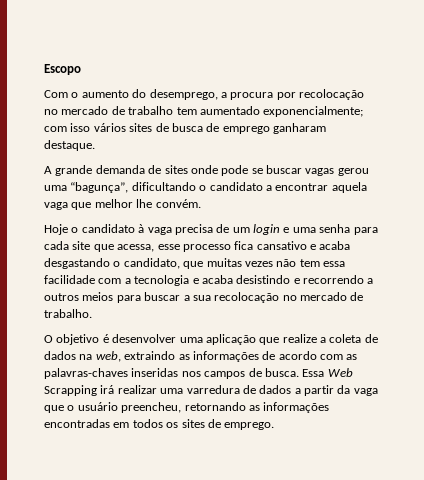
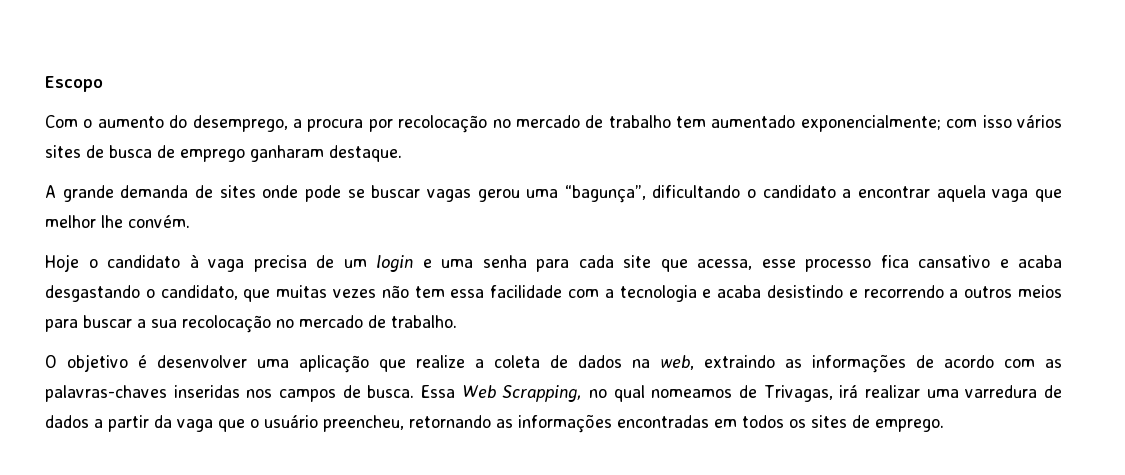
[44,385,97,396] Scrapping -> [502,385,833,402] Scrapping, no qual nomeamos de Trivagas,

